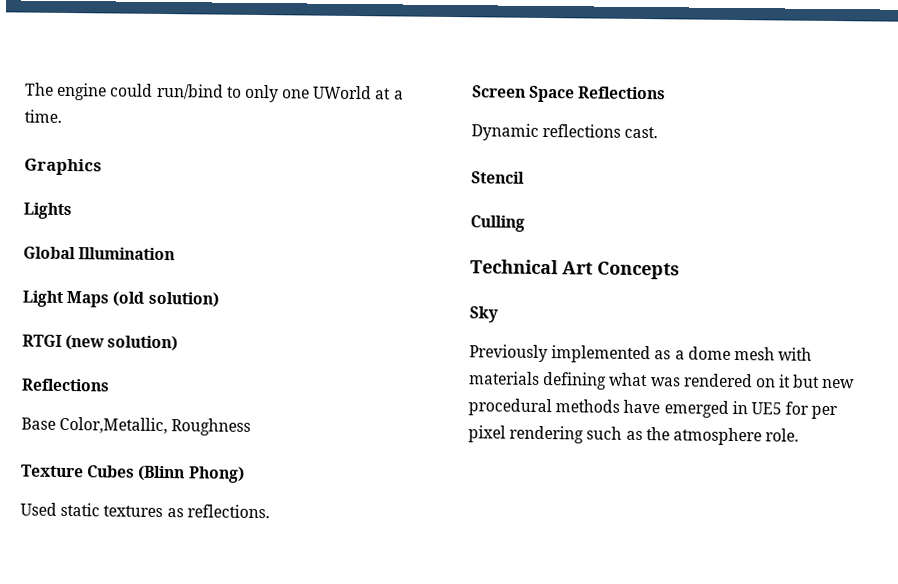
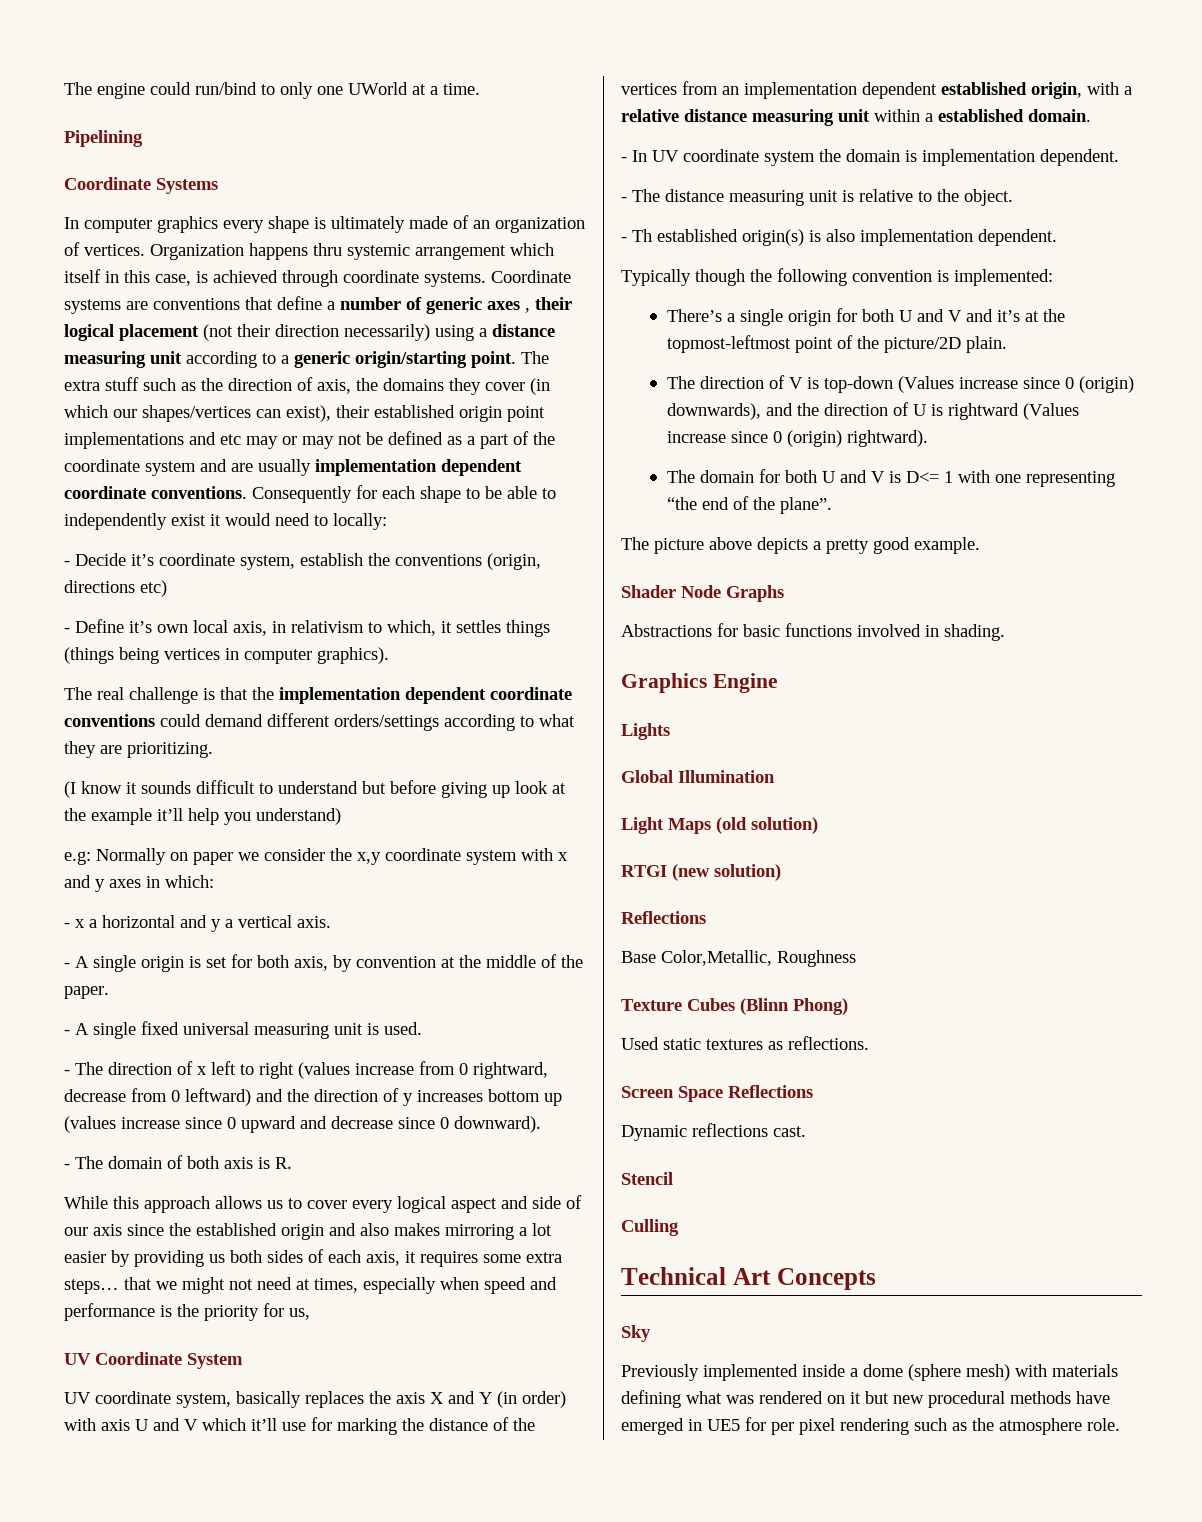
(62, 116) none -> [64,130,143,147] [64,177,218,194] [64,215,585,233] [64,242,554,260] [64,269,571,287] [64,296,572,314] [64,324,555,341] [64,351,549,368] [64,377,550,395] [64,405,545,422] [64,431,555,449] [64,459,522,476] [64,485,556,503] [64,513,387,530] [64,553,541,570] [64,580,167,597] [64,619,550,637] [64,647,389,664] [64,687,572,704] [64,713,575,731] [64,741,213,758] [64,780,566,798] [64,808,341,825] [64,848,568,865] [64,875,214,892] [64,915,331,932] [64,954,583,972] [64,986,109,999] [64,1021,422,1039] [64,1061,548,1079] [64,1088,562,1106] [64,1116,541,1133] [64,1155,292,1169] [64,1195,582,1213] [64,1223,552,1240] [64,1249,562,1267] [64,1277,557,1294] [64,1303,310,1321] [64,1352,243,1369] [64,1391,566,1408] [64,1417,535,1435] [621,81,1132,99] [621,109,1091,126] [621,149,1119,166] [621,189,1013,206] [621,229,1057,246] [621,268,1053,286] [667,308,1066,326] [667,335,1008,353] [667,375,1135,393] [667,402,1080,420] [667,430,929,447] [667,469,1116,487] [667,496,833,514] [621,537,980,554] [621,585,784,602] [621,623,1005,641] // Pipelining // Coordinate Systems // In computer graphics every shape is ultimately made of an organization of vertices. Organization happens thru systemic arrangement which itself in this case, is achieved through coordinate systems. Coordinate systems are conventions that define a number of generic axes , their logical placement (not their direction necessarily) using a distance measuring unit according to a generic origin/starting point. The extra stuff such as the direction of axis, the domains they cover (in which our shapes/vertices can exist), their established origin point implementations and etc may or may not be defined as a part of the coordinate system and are usually implementation dependent coordinate conventions. Consequently for each shape to be able to independently exist it would need to locally: // - Decide it’s coordinate system, establish the conventions (origin, directions etc) // - Define it’s own local axis, in relativism to which, it settles things (things being vertices in computer graphics). // The real challenge is that the implementation dependent coordinate conventions could demand different orders/settings according to what they are prioritizing. // (I know it sounds difficult to understand but before giving up look at the example it’ll help you understand) // e.g: Normally on paper we consider the x,y coordinate system with x and y axes in which: // - x a horizontal and y a vertical axis. // - A single origin is set for both axis, by convention at the middle of the paper. // - A single fixed universal measuring unit is used. // - The direction of x left to right (values increase from 0 rightward, decrease from 0 leftward) and the direction of y increases bottom up (values increase since 0 upward and decrease since 0 downward). // - The domain of both axis is R. // While this approach allows us to cover every logical aspect and side of our axis since the established origin and also makes mirroring a lot easier by providing us both sides of each axis, it requires some extra steps… that we might not need at times, especially when speed and performance is the priority for us, // UV Coordinate System // UV coordinate system, basically replaces the axis X and Y (in order) with axis U and V which it’ll use for marking the distance of the vertices from an implementation dependent established origin, with a relative distance measuring unit within a established domain. // - In UV coordinate system the domain is implementation dependent. // - The distance measuring unit is relative to the object. // - Th established origin(s) is also implementation dependent. // Typically though the following convention is implemented: // There’s a single origin for both U and V and it’s at the topmost-leftmost point of the picture/2D plain. // The direction of V is top-down (Values increase since 0 (origin) downwards), and the direction of U is rightward (Values increase since 0 (origin) rightward). // The domain for both U and V is D<= 1 with one representing “the end of the plane”. // The picture above depicts a pretty good example. // Shader Node Graphs // Abstractions for basic functions involved in shading.
(102, 167) none -> [712,673,778,693] Engine
[654,350,672,360] as -> [802,1364,845,1377] inside
[733,346,775,361] mesh -> [908,1364,1010,1381] (sphere mesh)

